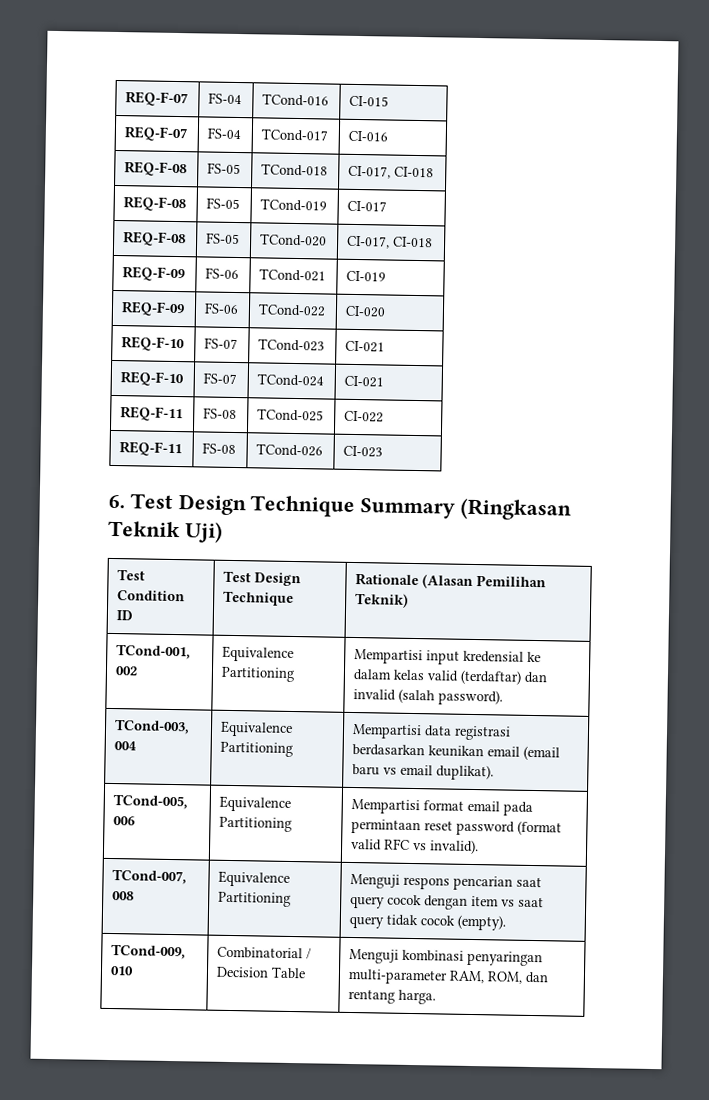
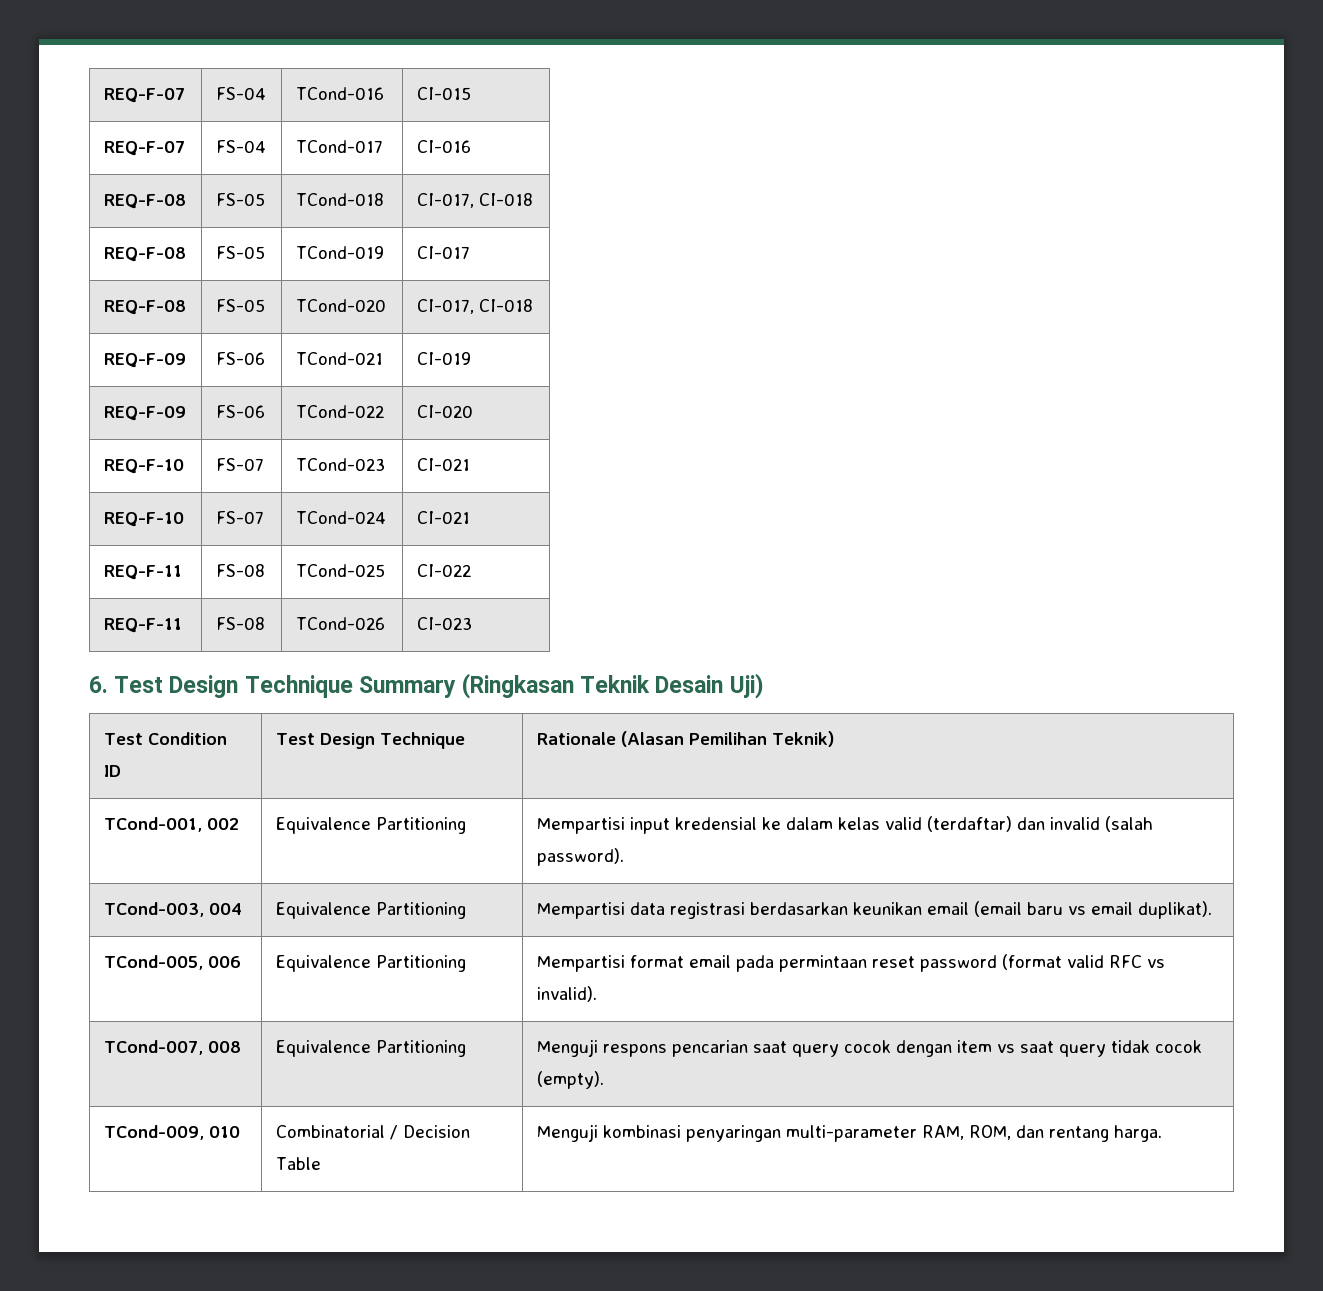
(180, 529) none -> [655,675,724,693] Desain

